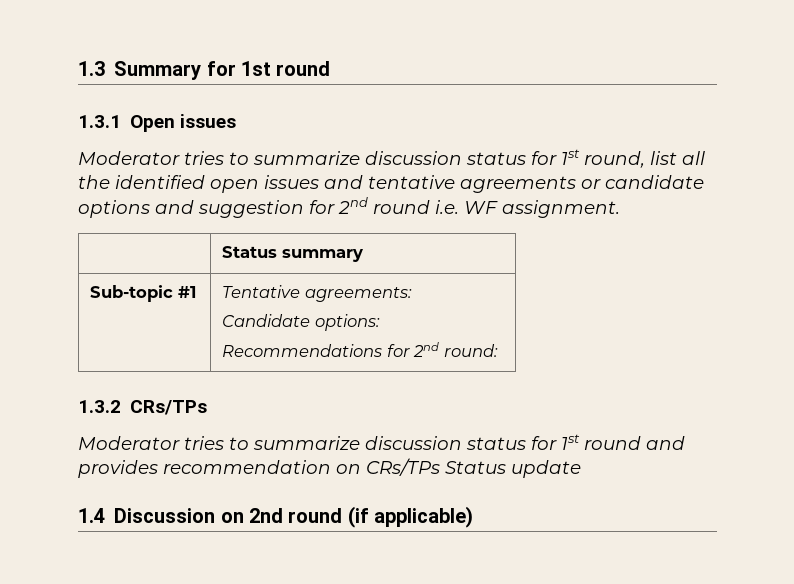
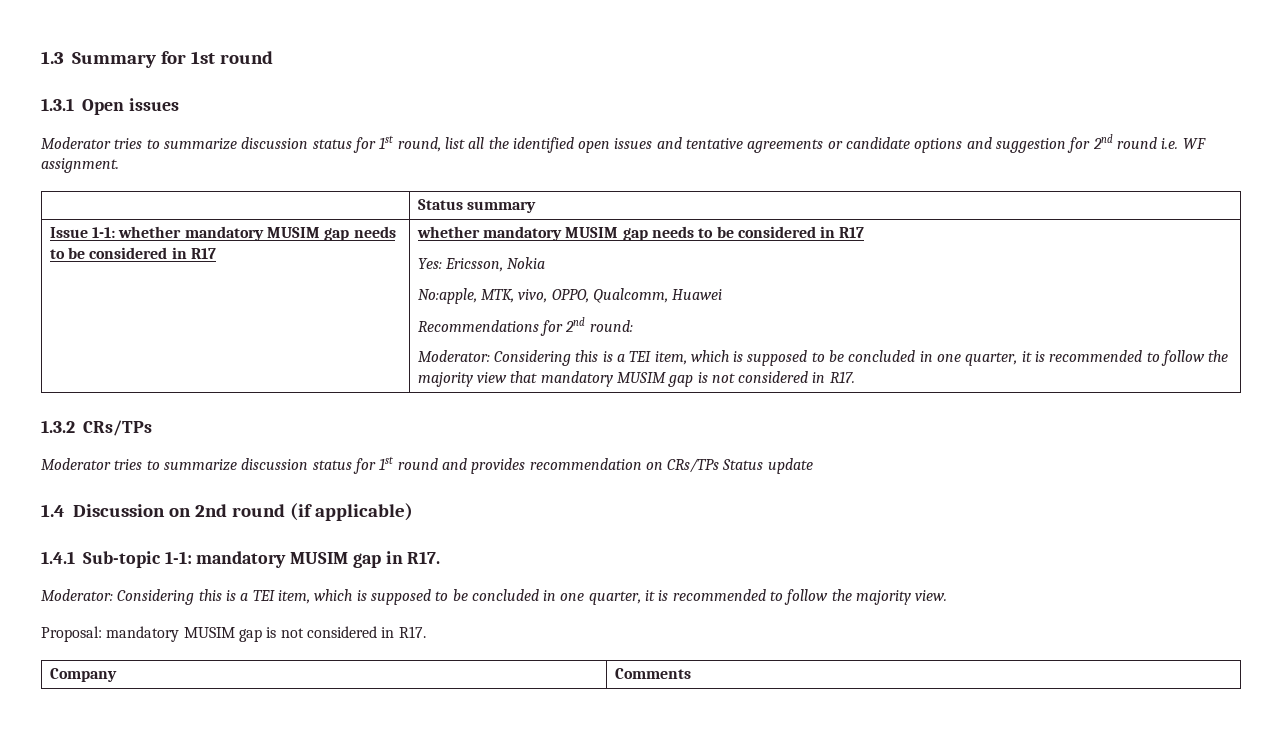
[90,285,196,302] [222,285,412,302] [222,314,380,331] [222,342,498,357] Sub-topic #1 | Tentative agreements: // Candidate options: // Recommendations for 2nd round: -> [49,226,396,241] [49,247,216,259] [416,226,865,241] [417,257,546,272] [417,288,723,304] [417,317,633,336] [417,350,1229,366] [417,371,855,387] Issue 1-1: whether mandatory MUSIM gap needs to be considered in R17 | whether mandatory MUSIM gap needs to be considered in R17 // Yes: Ericsson, Nokia // No:apple, MTK, vivo, OPPO, Qualcomm, Huawei // Recommendations for 2nd round: // Moderator: Considering this is a TEI item, which is supposed to be concluded in one quarter, it is recommended to follow the majority view that mandatory MUSIM gap is not considered in R17.
(474, 517) none -> [41,551,441,568] [41,589,948,605] [41,626,426,642] [49,668,117,682] [614,668,691,679] // 1.4.1 Sub-topic 1-1: mandatory MUSIM gap in R17. // Moderator: Considering this is a TEI item, which is supposed to be concluded in one quarter, it is recommended to follow the majority view. // Proposal: mandatory MUSIM gap is not considered in R17. // Company | Comments

